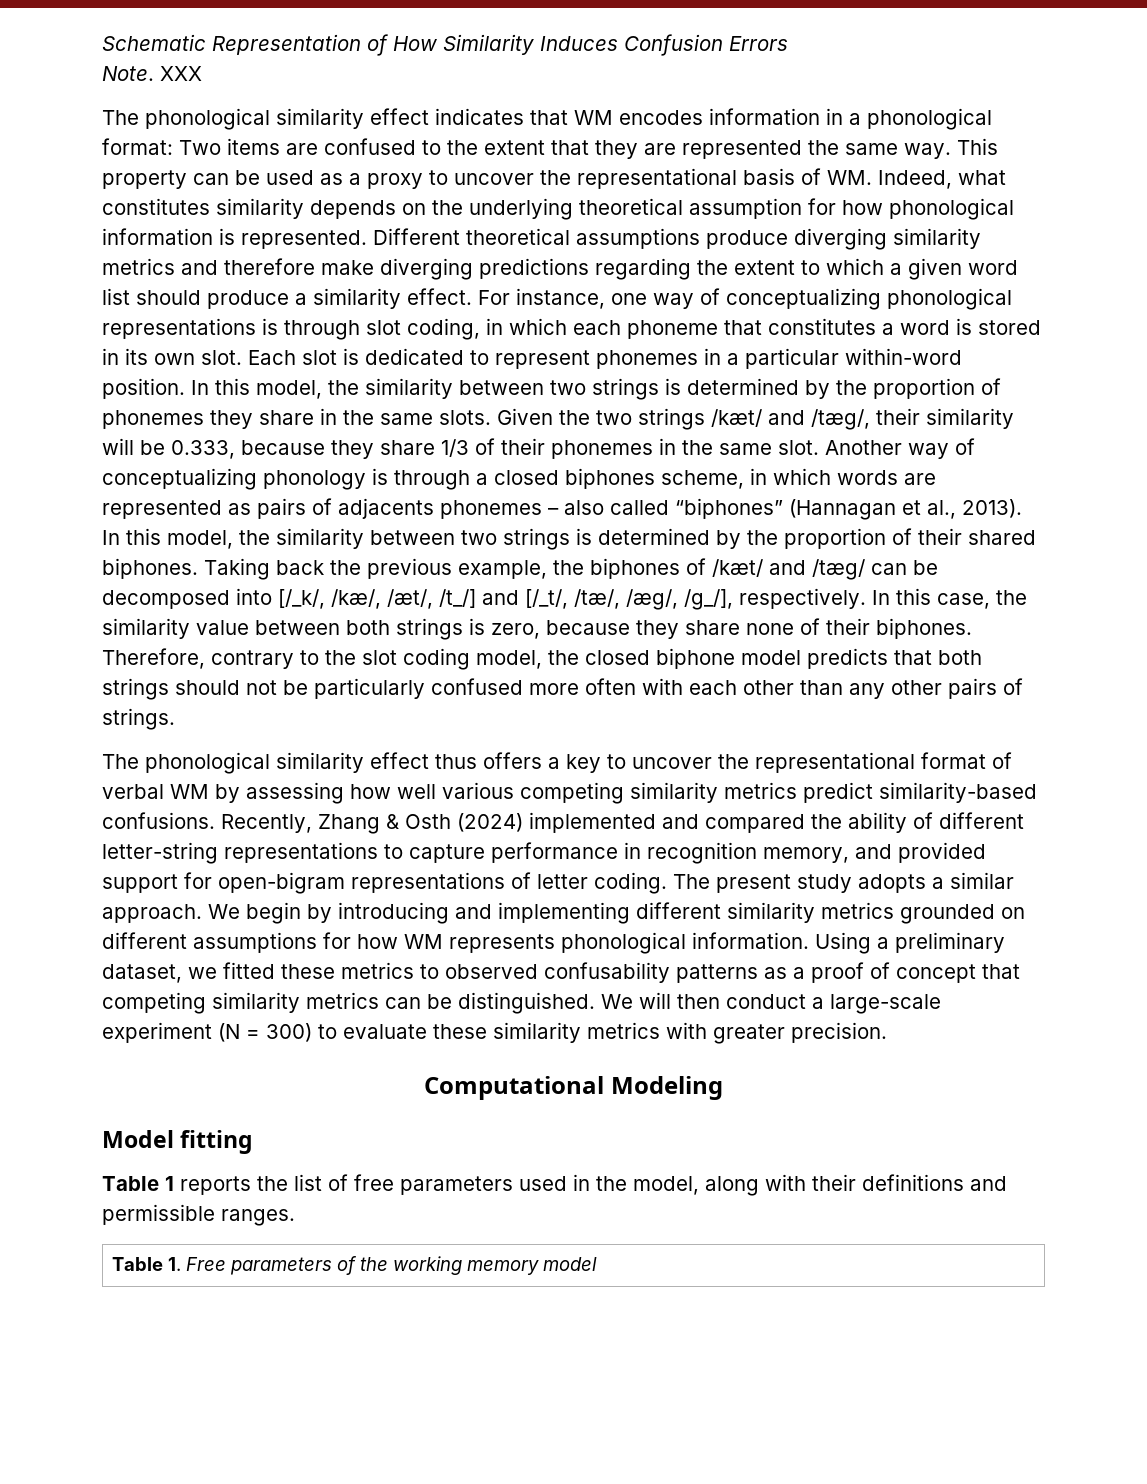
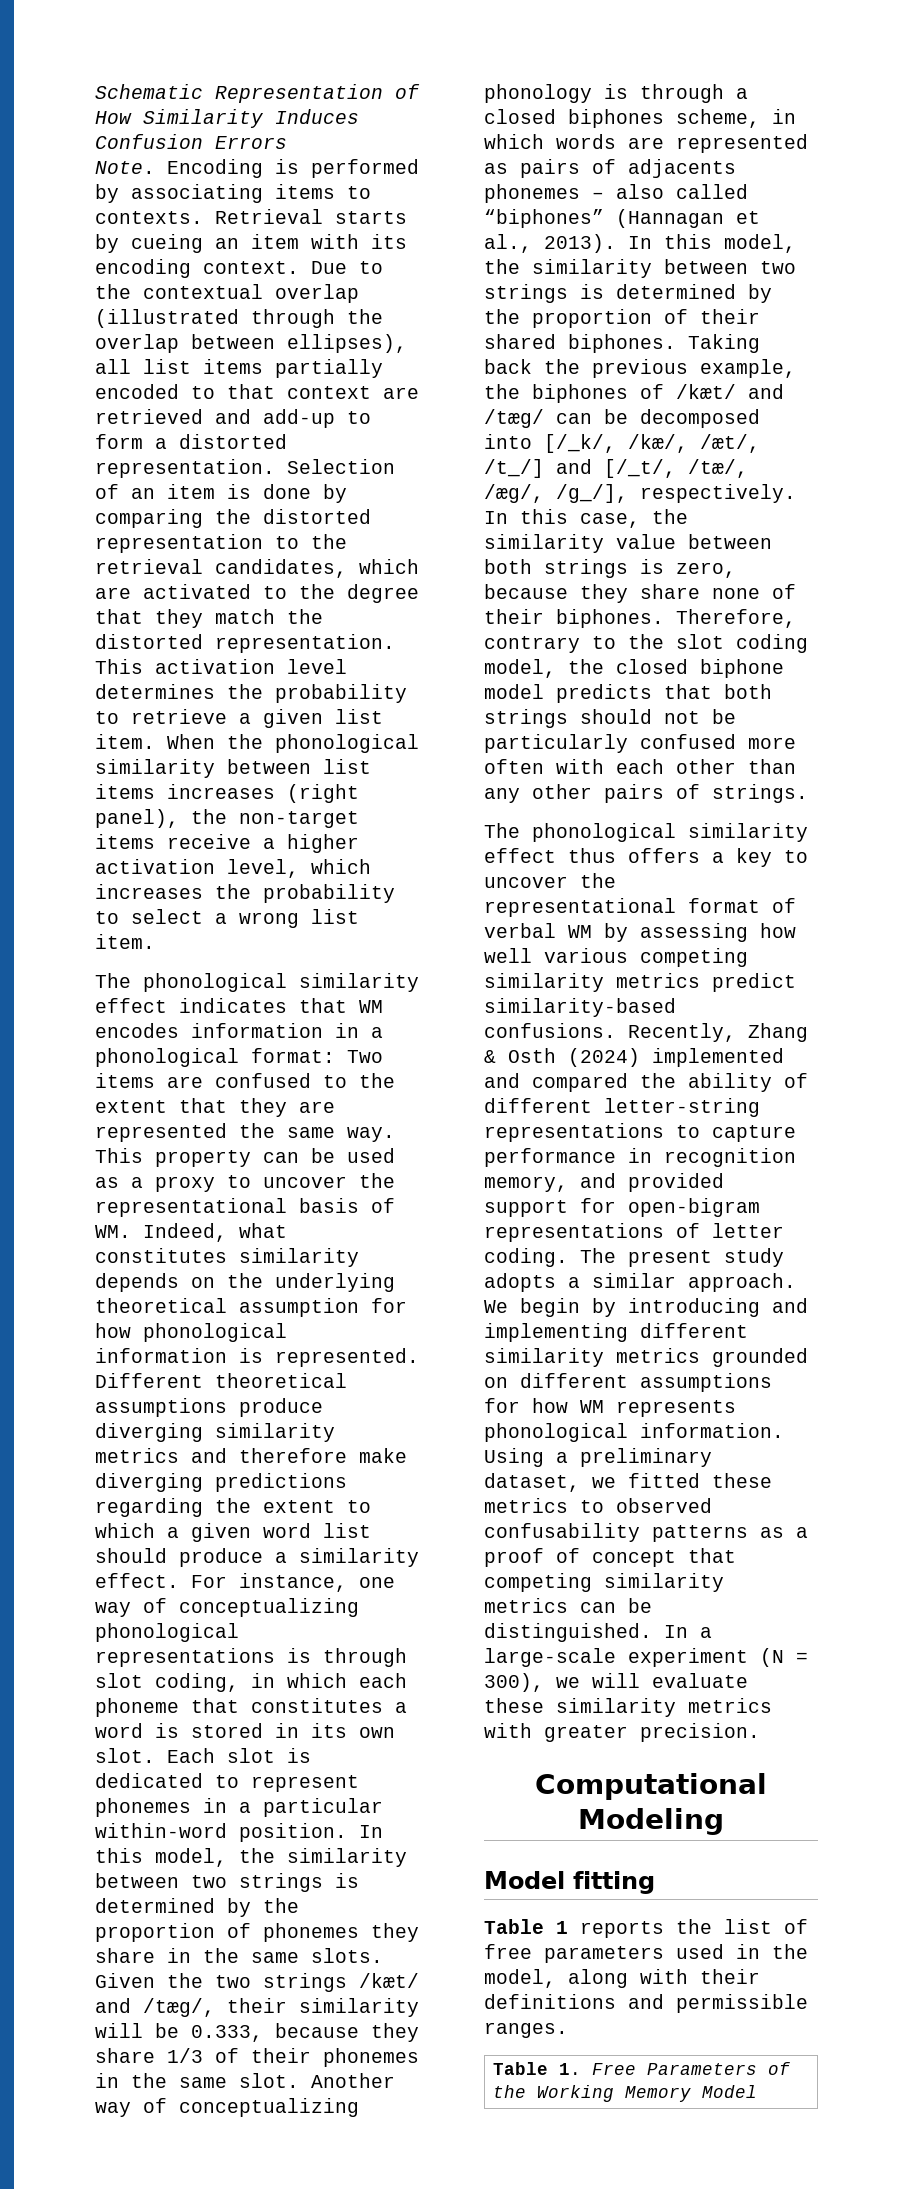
[160,66,202,81] XXX -> [167,159,419,178] [95,184,371,203] [95,209,407,224] [95,234,407,253] [95,259,383,278] [95,284,359,303] [95,309,383,328] [95,334,407,353] [95,359,383,378] [95,384,419,399] [95,409,371,428] [95,434,287,449] [95,459,395,478] [95,484,347,503] [95,509,371,528] [95,534,347,553] [95,559,419,578] [95,584,419,603] [95,609,323,628] [95,634,395,653] [95,659,347,674] [95,684,407,703] [95,709,383,728] [95,734,419,753] [95,759,371,778] [95,784,359,803] [95,809,359,828] [95,834,359,853] [95,859,371,878] [95,884,395,903] [95,909,359,928] [95,934,155,949] Encoding is performed by associating items to contexts. Retrieval starts by cueing an item with its encoding context. Due to the contextual overlap (illustrated through the overlap between ellipses), all list items partially encoded to that context are retrieved and add-up to form a distorted representation. Selection of an item is done by comparing the distorted representation to the retrieval candidates, which are activated to the degree that they match the distorted representation. This activation level determines the probability to retrieve a given list item. When the phonological similarity between list items increases (right panel), the non-target items receive a higher activation level, which increases the probability to select a wrong list item.
[601,992,806,1009] We will then conduct -> [664,1625,688,1638] In
[266,1023,337,1042] 300) to -> [484,1673,640,1692] 300), we will
[229,1257,332,1275] parameters -> [646,2063,757,2075] Parameters
[392,1256,597,1275] working memory model -> [536,2085,757,2102] Working Memory Model

